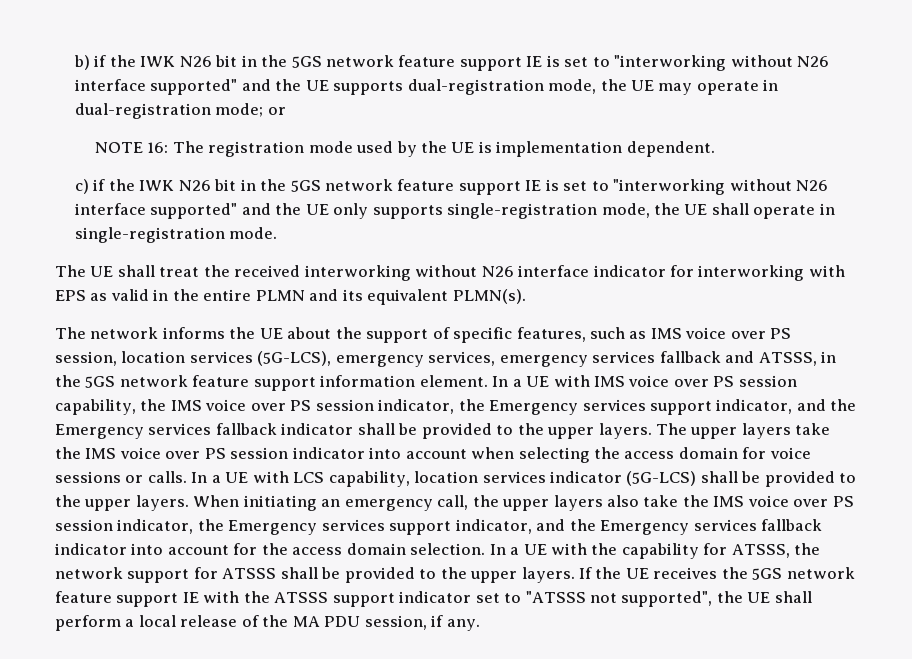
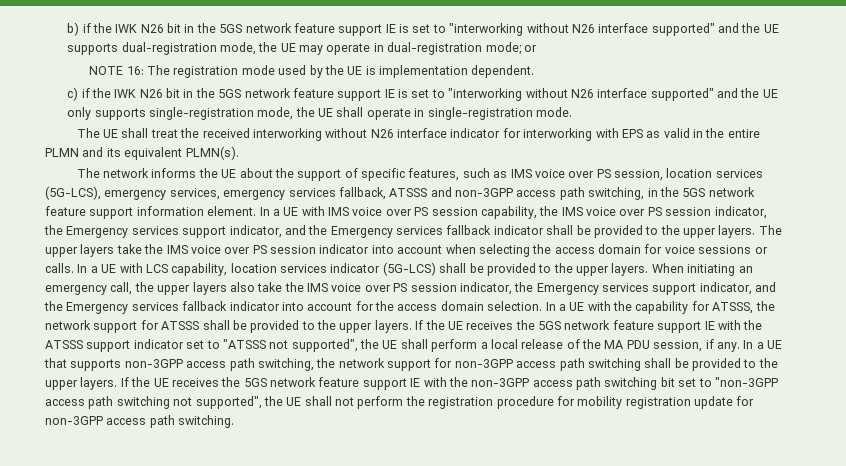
[659,351,817,366] fallback and ATSSS, -> [338,187,645,200] fallback, ATSSS and non-3GPP access path switching,
(480, 625) none -> [743,340,782,349] [44,358,778,371] [45,377,778,390] [45,396,755,409] [45,415,235,428] In a UE that supports non-3GPP access path switching, the network support for non-3GPP access path switching shall be provided to the upper layers. If the UE receives the 5GS network feature support IE with the non-3GPP access path switching bit set to "non-3GPP access path switching not supported", the UE shall not perform the registration procedure for mobility registration update for non-3GPP access path switching.

